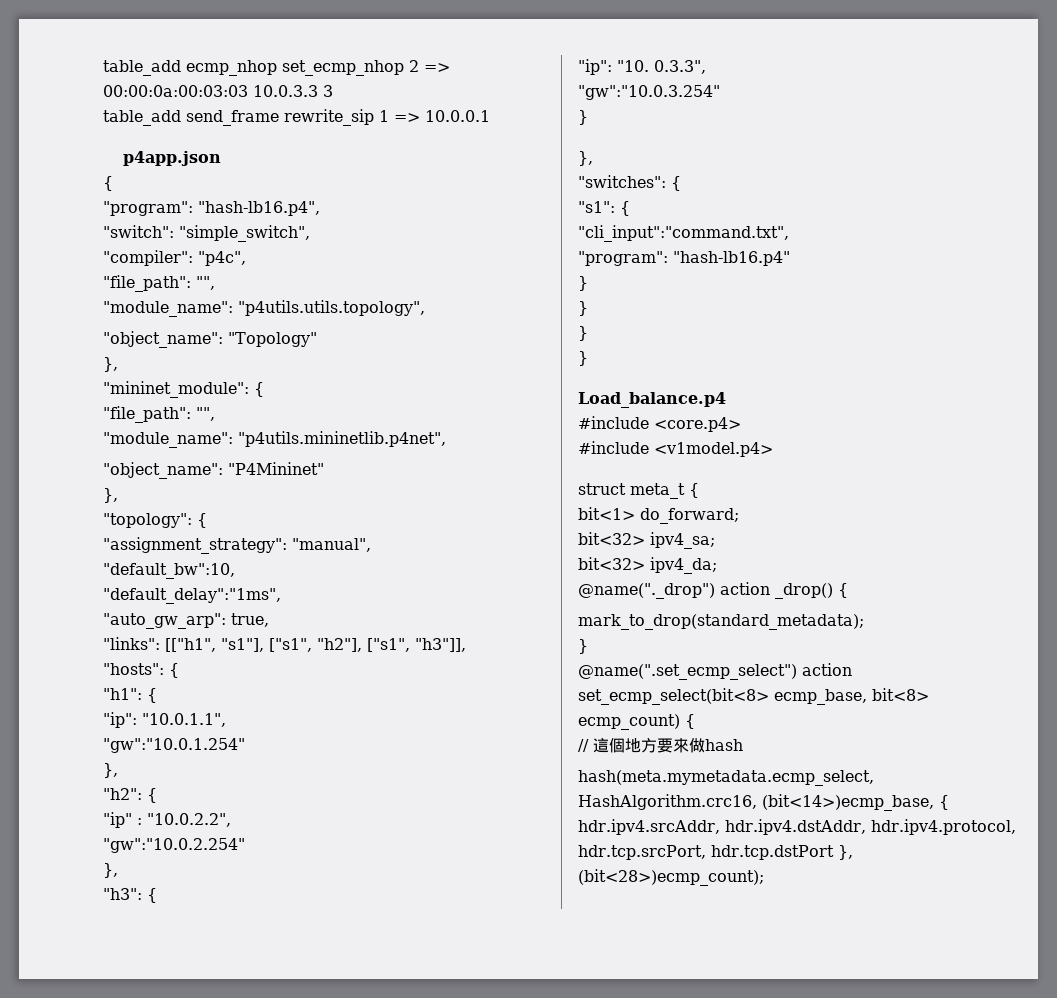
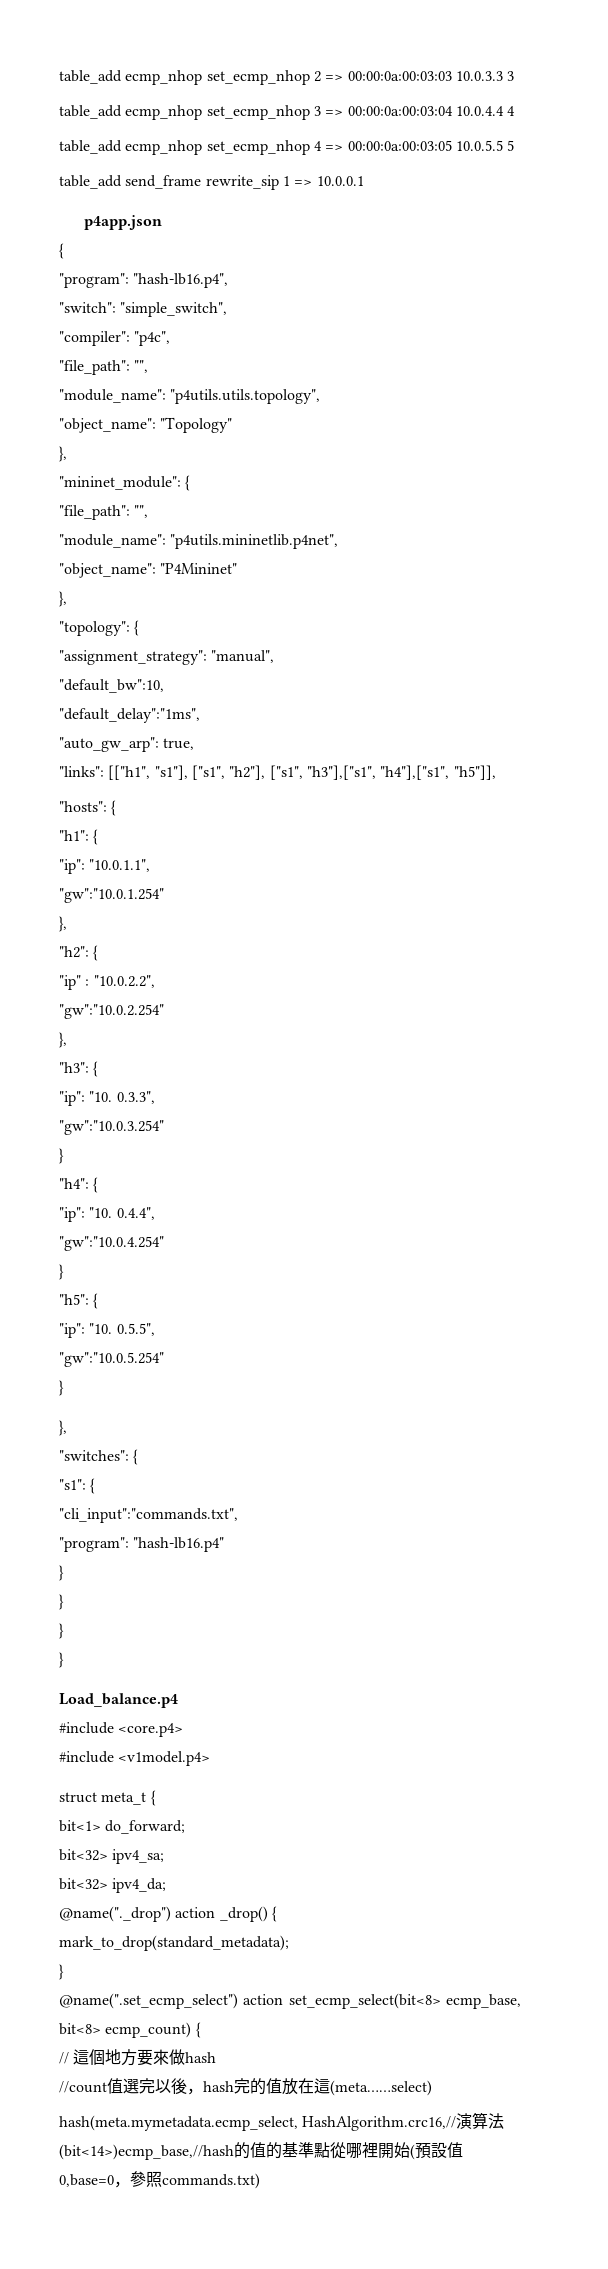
(333, 91) none -> [59,105,516,120] [59,140,515,155] // table_add ecmp_nhop set_ecmp_nhop 3 => 00:00:0a:00:03:04 10.0.4.4 4 // table_add ecmp_nhop set_ecmp_nhop 4 => 00:00:0a:00:03:05 10.0.5.5 5
[415,638,466,652] "h3"]], -> [306,765,496,780] "h3"],["s1", "h4"],["s1", "h5"]],
(588, 117) none -> [59,1177,99,1193] [59,1207,155,1222] [59,1236,164,1251] [59,1264,64,1280] [59,1293,99,1309] [59,1323,155,1338] [59,1352,164,1367] [59,1380,64,1396] // "h4": { // "ip": "10. 0.4.4", // "gw":"10.0.4.254" // } // "h5": { // "ip": "10. 0.5.5", // "gw":"10.0.5.254" // }
[578,225,789,242] "cli_input":"command.txt", -> [59,1508,238,1523] "cli_input":"commands.txt",
[578,770,874,786] [578,794,949,811] [578,819,1016,835] [578,845,853,860] [578,869,764,886] hash(meta.mymetadata.ecmp_select, HashAlgorithm.crc16, (bit<14>)ecmp_base, { hdr.ipv4.srcAddr, hdr.ipv4.dstAddr, hdr.ipv4.protocol, hdr.tcp.srcPort, hdr.tcp.dstPort }, (bit<28>)ecmp_count); -> [59,2078,432,2096] [59,2112,505,2131] [59,2142,463,2160] [59,2171,260,2189] //count值選完以後，hash完的值放在這(meta……select) // hash(meta.mymetadata.ecmp_select, HashAlgorithm.crc16,//演算法(bit<14>)ecmp_base,//hash的值的基準點從哪裡開始(預設值0,base=0，參照commands.txt)

